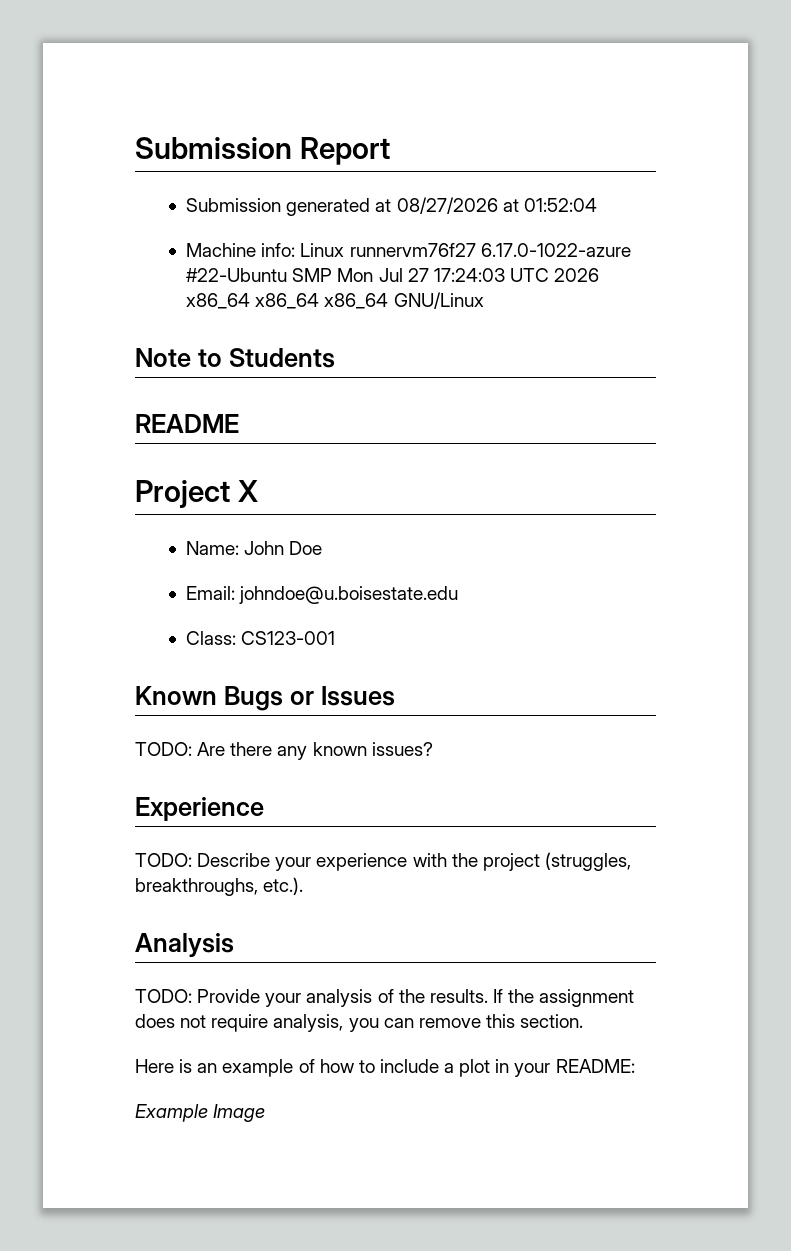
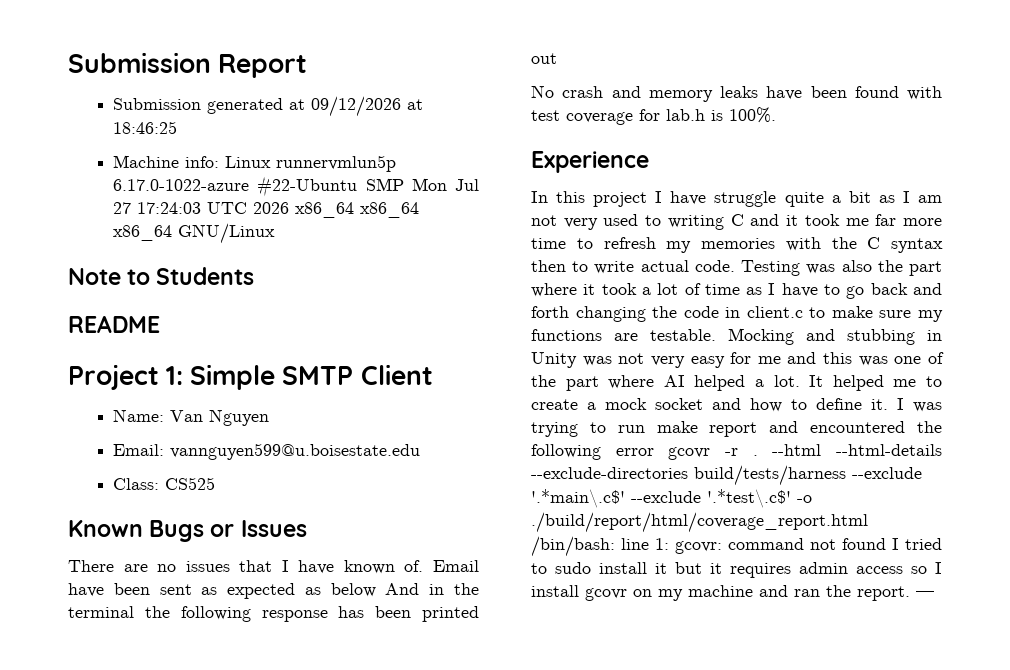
[396,197,597,214] 08/27/2026 at 01:52:04 -> [311,96,424,117] [113,121,178,134] 09/12/2026 at 18:46:25
[349,243,476,257] runnervm76f27 -> [276,155,397,172] runnervmlun5p
[237,480,258,502] X -> [166,364,433,390] 1: Simple SMTP Client
[244,541,323,555] John Doe -> [170,409,270,426] Van Nguyen
[239,586,459,604] johndoe@u.boisestate.edu -> [170,443,421,460] vannguyen599@u.boisestate.edu
[241,631,336,645] CS123-001 -> [165,477,216,490] CS525
[135,742,433,760] [135,797,264,821] [135,852,631,871] [135,877,304,896] [135,933,234,957] [135,989,635,1007] [135,1014,584,1032] [135,1059,635,1077] [135,1104,266,1122] TODO: Are there any known issues? // Experience // TODO: Describe your experience with the project (struggles, breakthroughs, etc.). // Analysis // TODO: Provide your analysis of the results. If the assignment does not require analysis, you can remove this section. // Here is an example of how to include a plot in your README: // Example Image -> [68,560,479,574] [68,583,479,599] [68,606,479,622] [531,53,557,64] [531,85,942,102] [531,107,776,125] [531,151,649,173] [531,191,942,207] [531,214,942,230] [531,237,943,253] [531,260,942,276] [531,283,943,299] [531,306,943,322] [531,328,942,345] [531,352,944,368] [531,375,942,391] [531,398,942,412] [531,421,942,437] [531,444,942,460] [531,465,922,486] [531,489,812,508] [531,512,868,533] [531,536,942,557] [531,562,942,578] [531,585,934,601] There are no issues that I have known of. Email have been sent as expected as below And in the terminal the following response has been printed out // No crash and memory leaks have been found with test coverage for lab.h is 100%. // Experience // In this project I have struggle quite a bit as I am not very used to writing C and it took me far more time to refresh my memories with the C syntax then to write actual code. Testing was also the part where it took a lot of time as I have to go back and forth changing the code in client.c to make sure my functions are testable. Mocking and stubbing in Unity was not very easy for me and this was one of the part where AI helped a lot. It helped me to create a mock socket and how to define it. I was trying to run make report and encountered the following error gcovr -r . --html --html-details --exclude-directories build/tests/harness --exclude '.*main\.c$' --exclude '.*test\.c$' -o ./build/report/html/coverage_report.html /bin/bash: line 1: gcovr: command not found I tried to sudo install it but it requires admin access so I install gcovr on my machine and ran the report. —

